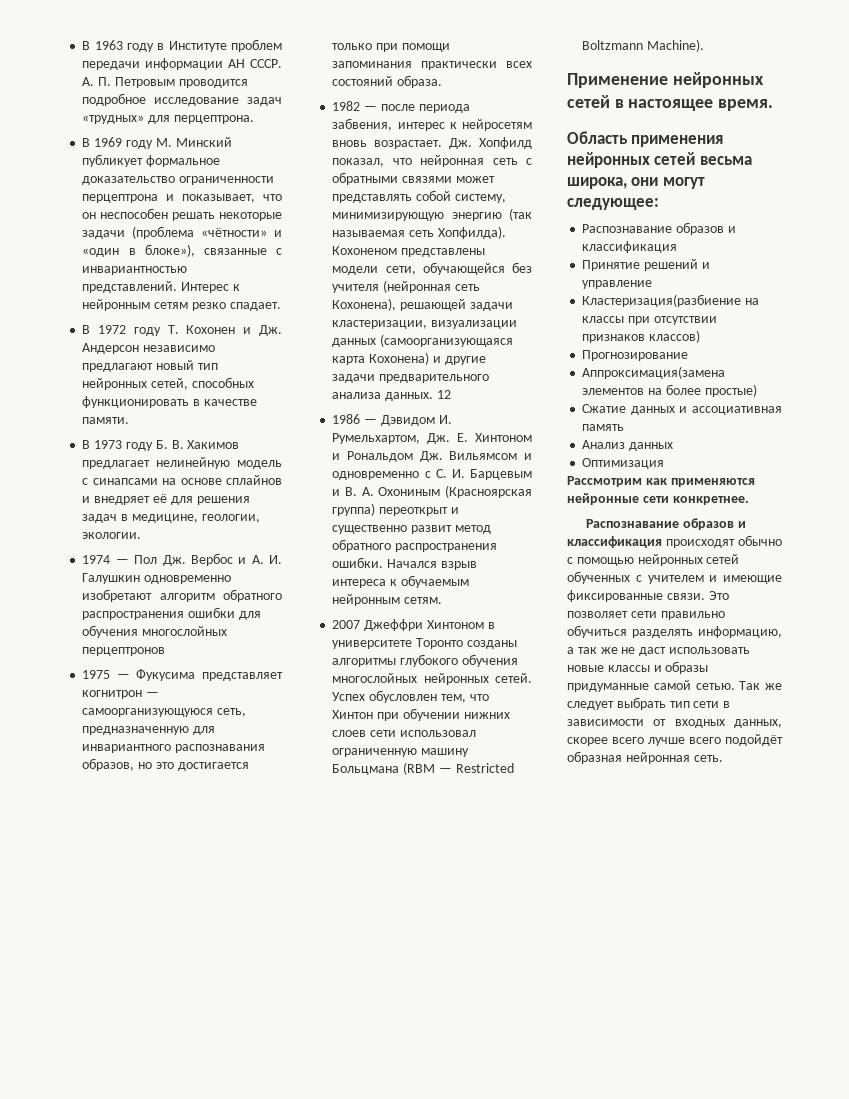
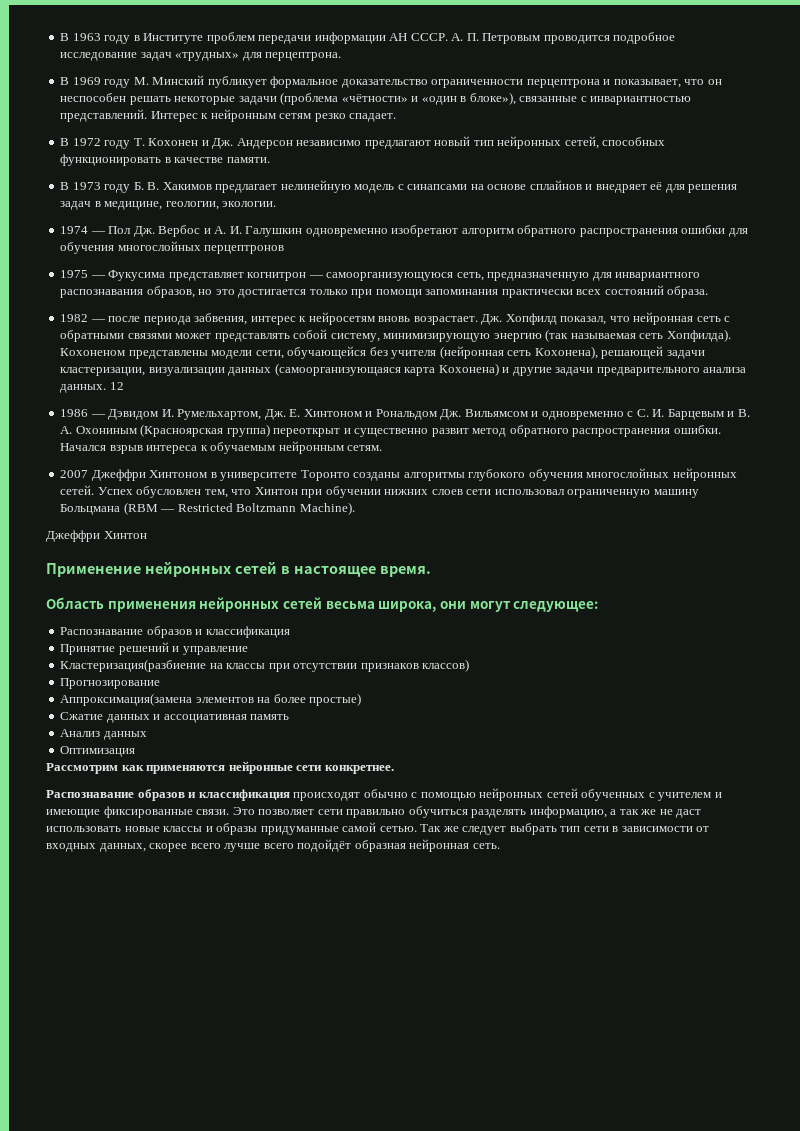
(705, 45) none -> [46,530,147,542] // Джеффри Хинтон

